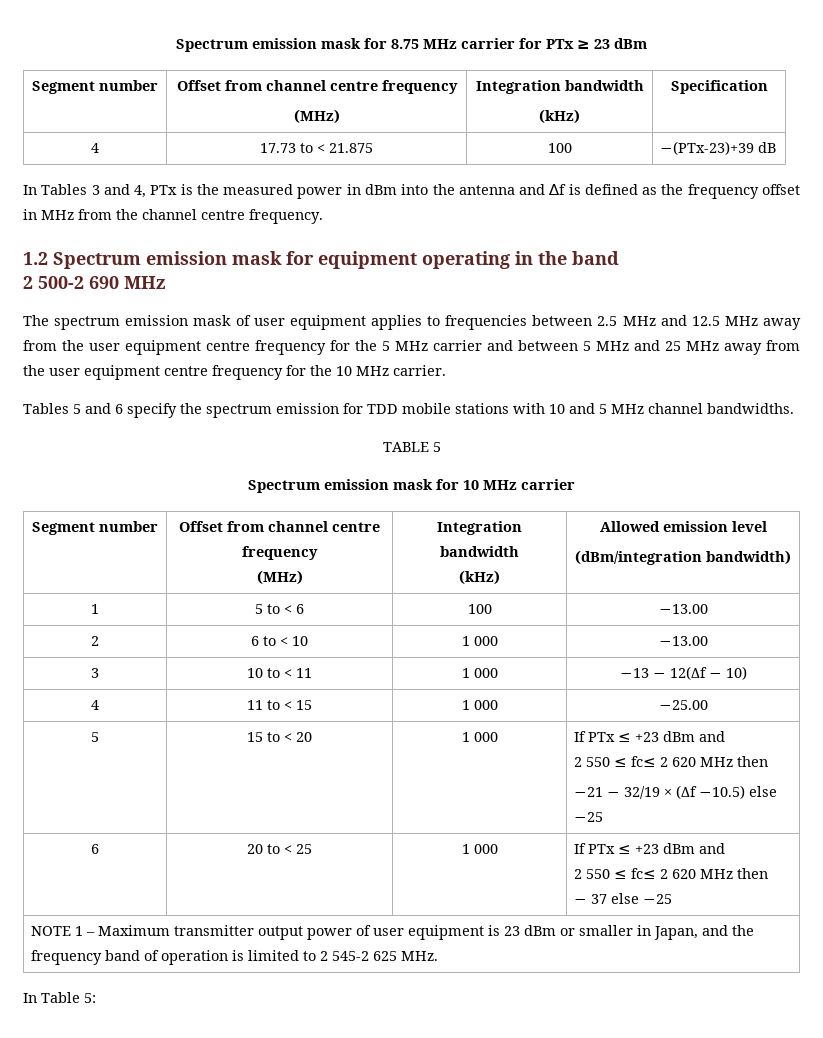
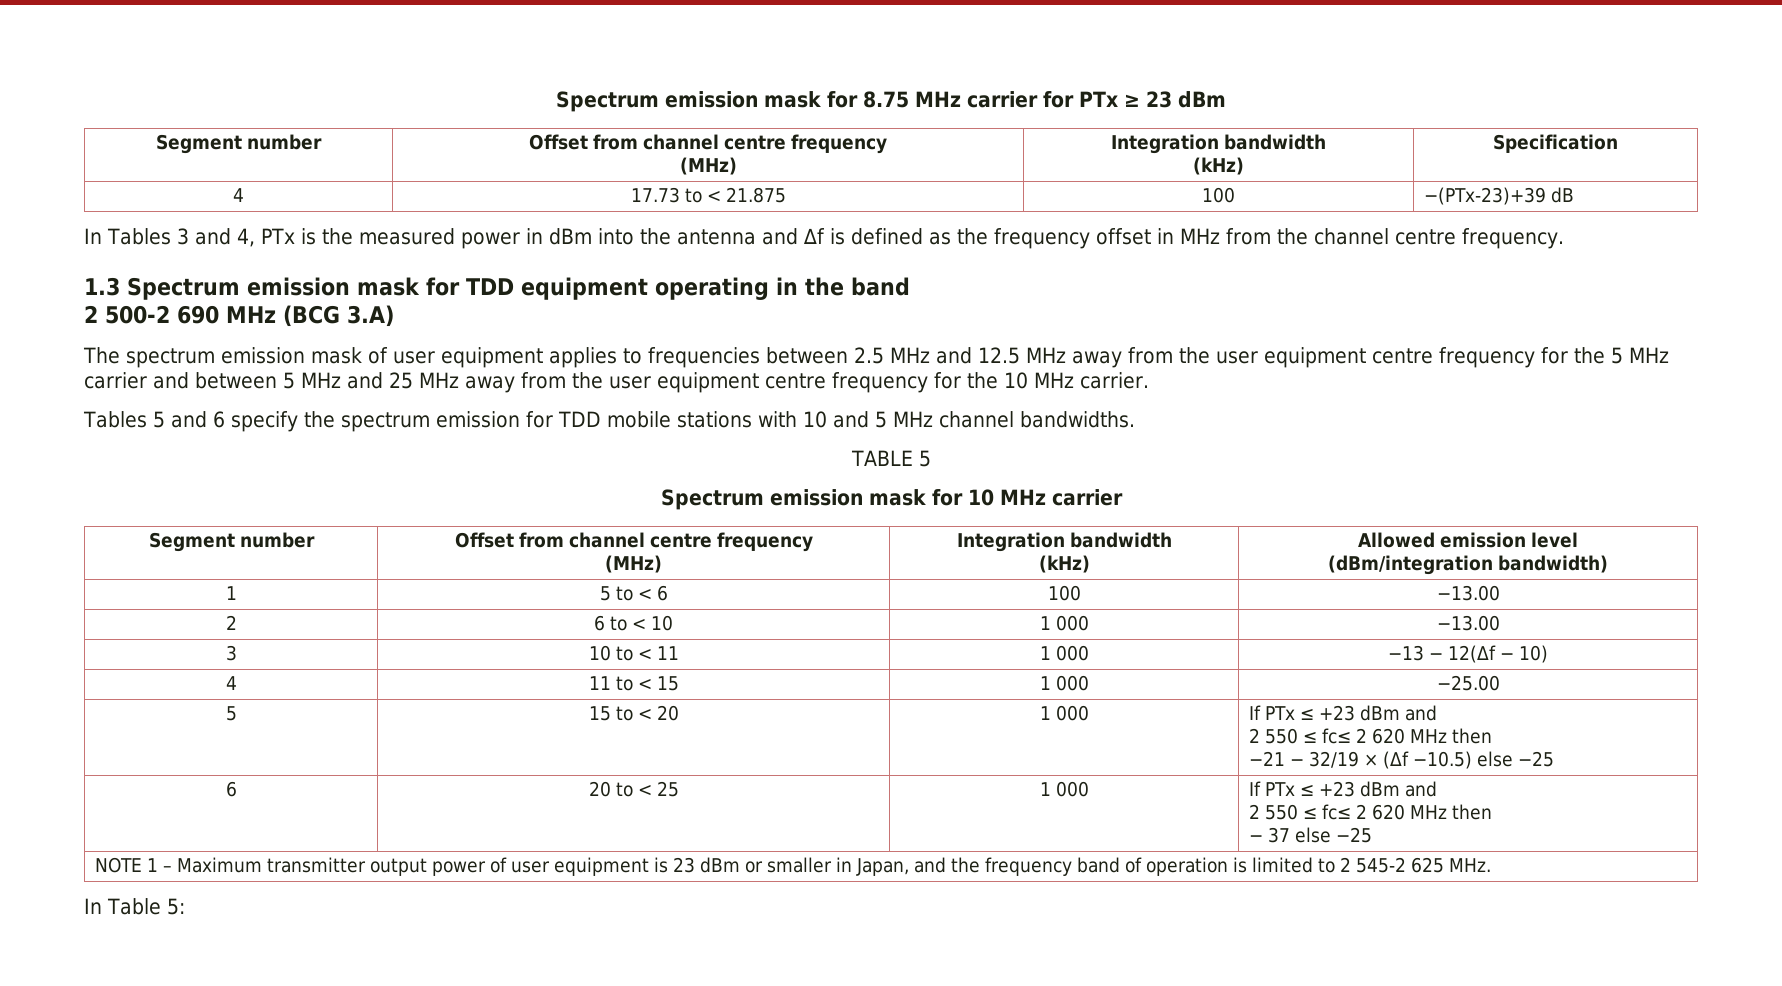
[23,251,314,269] 1.2 Spectrum emission mask for -> [84,277,514,300] 1.3 Spectrum emission mask for TDD
(166, 282) none -> [283,305,394,327] (BCG 3.A)

